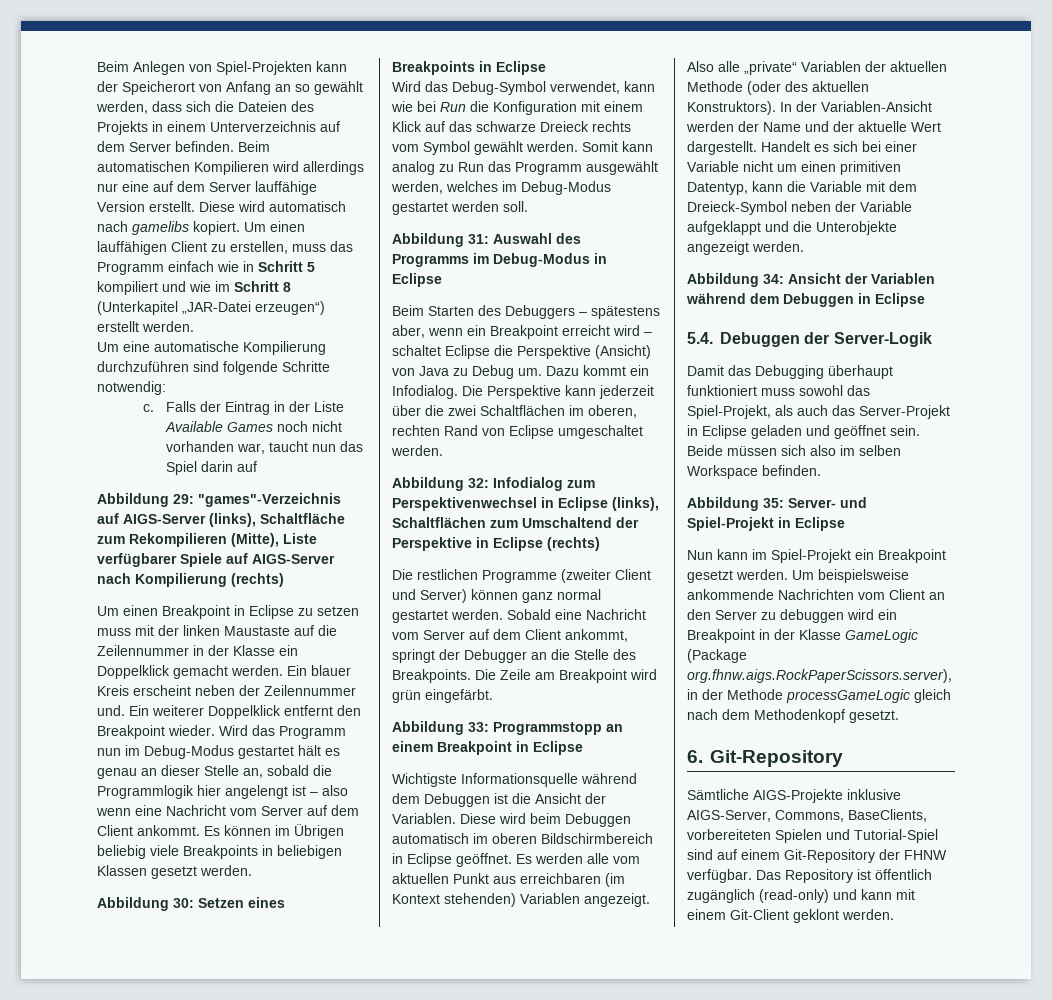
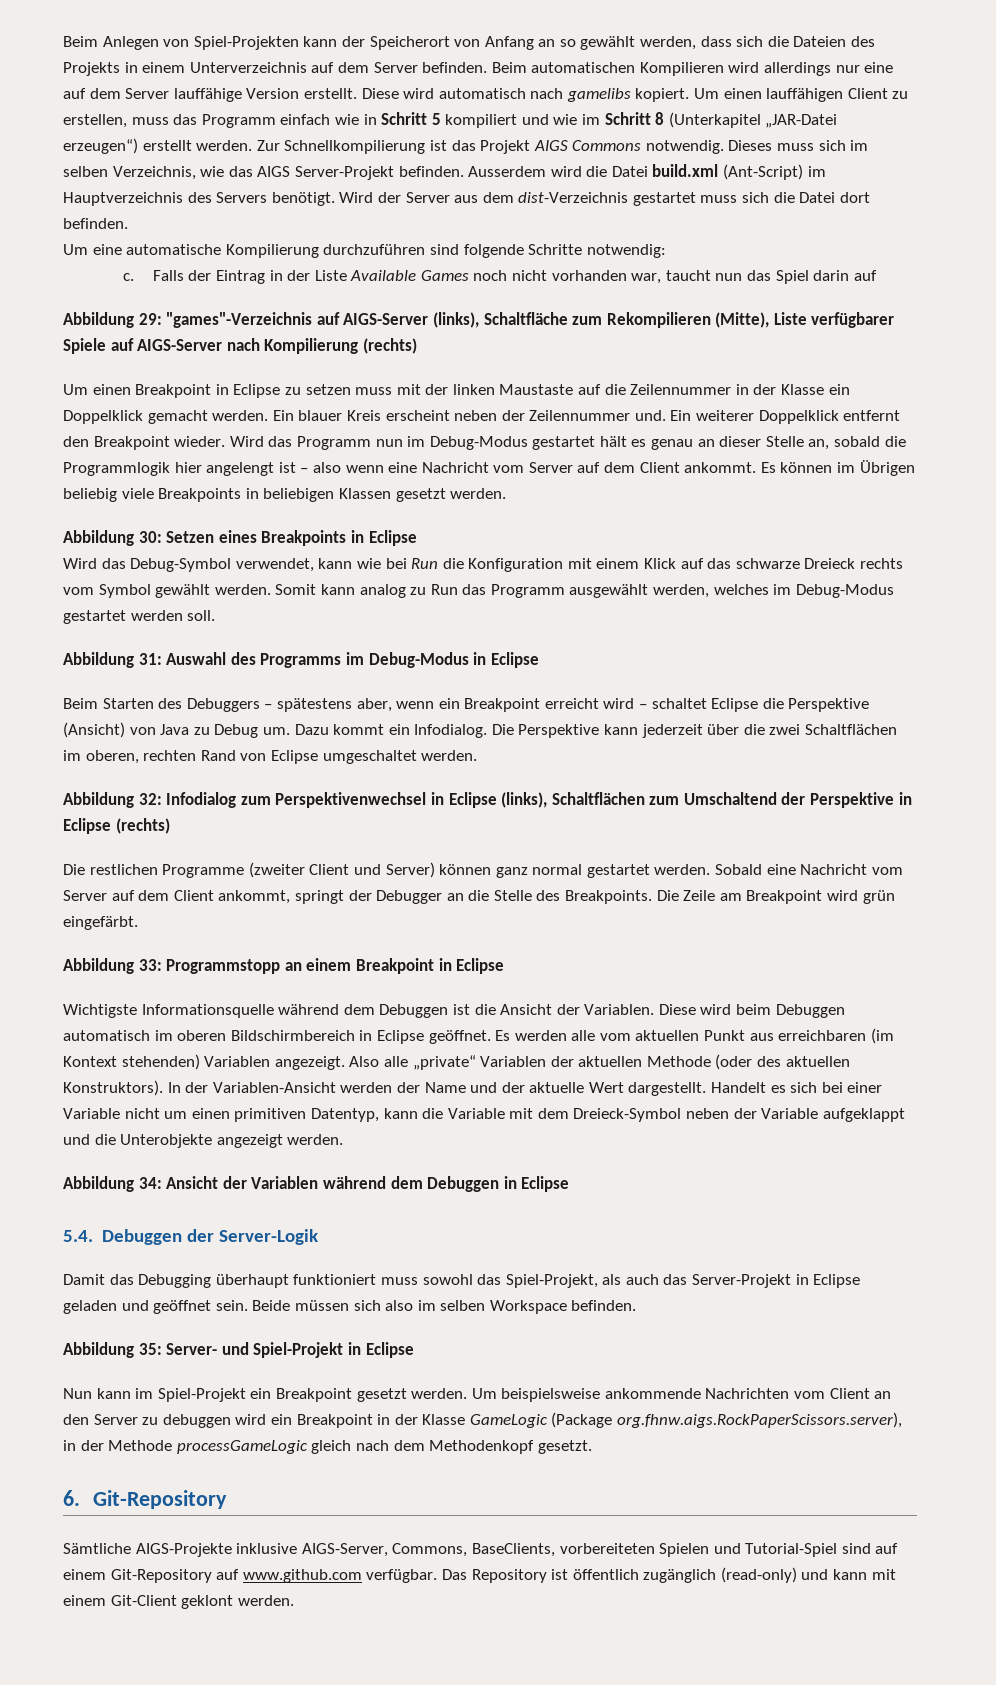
(194, 326) none -> [256,140,869,154] [63,164,826,180] [63,192,870,206] [63,218,128,229] Zur Schnellkompilierung ist das Projekt AIGS Commons notwendig. Dieses muss sich im selben Verzeichnis, wie das AIGS Server-Projekt befinden. Ausserdem wird die Datei build.xml (Ant-Script) im Hauptverzeichnis des Servers benötigt. Wird der Server aus dem dist-Verzeichnis gestartet muss sich die Datei dort befinden.
[879,849,947,860] der FHNW -> [216,1569,362,1583] auf www.github.com

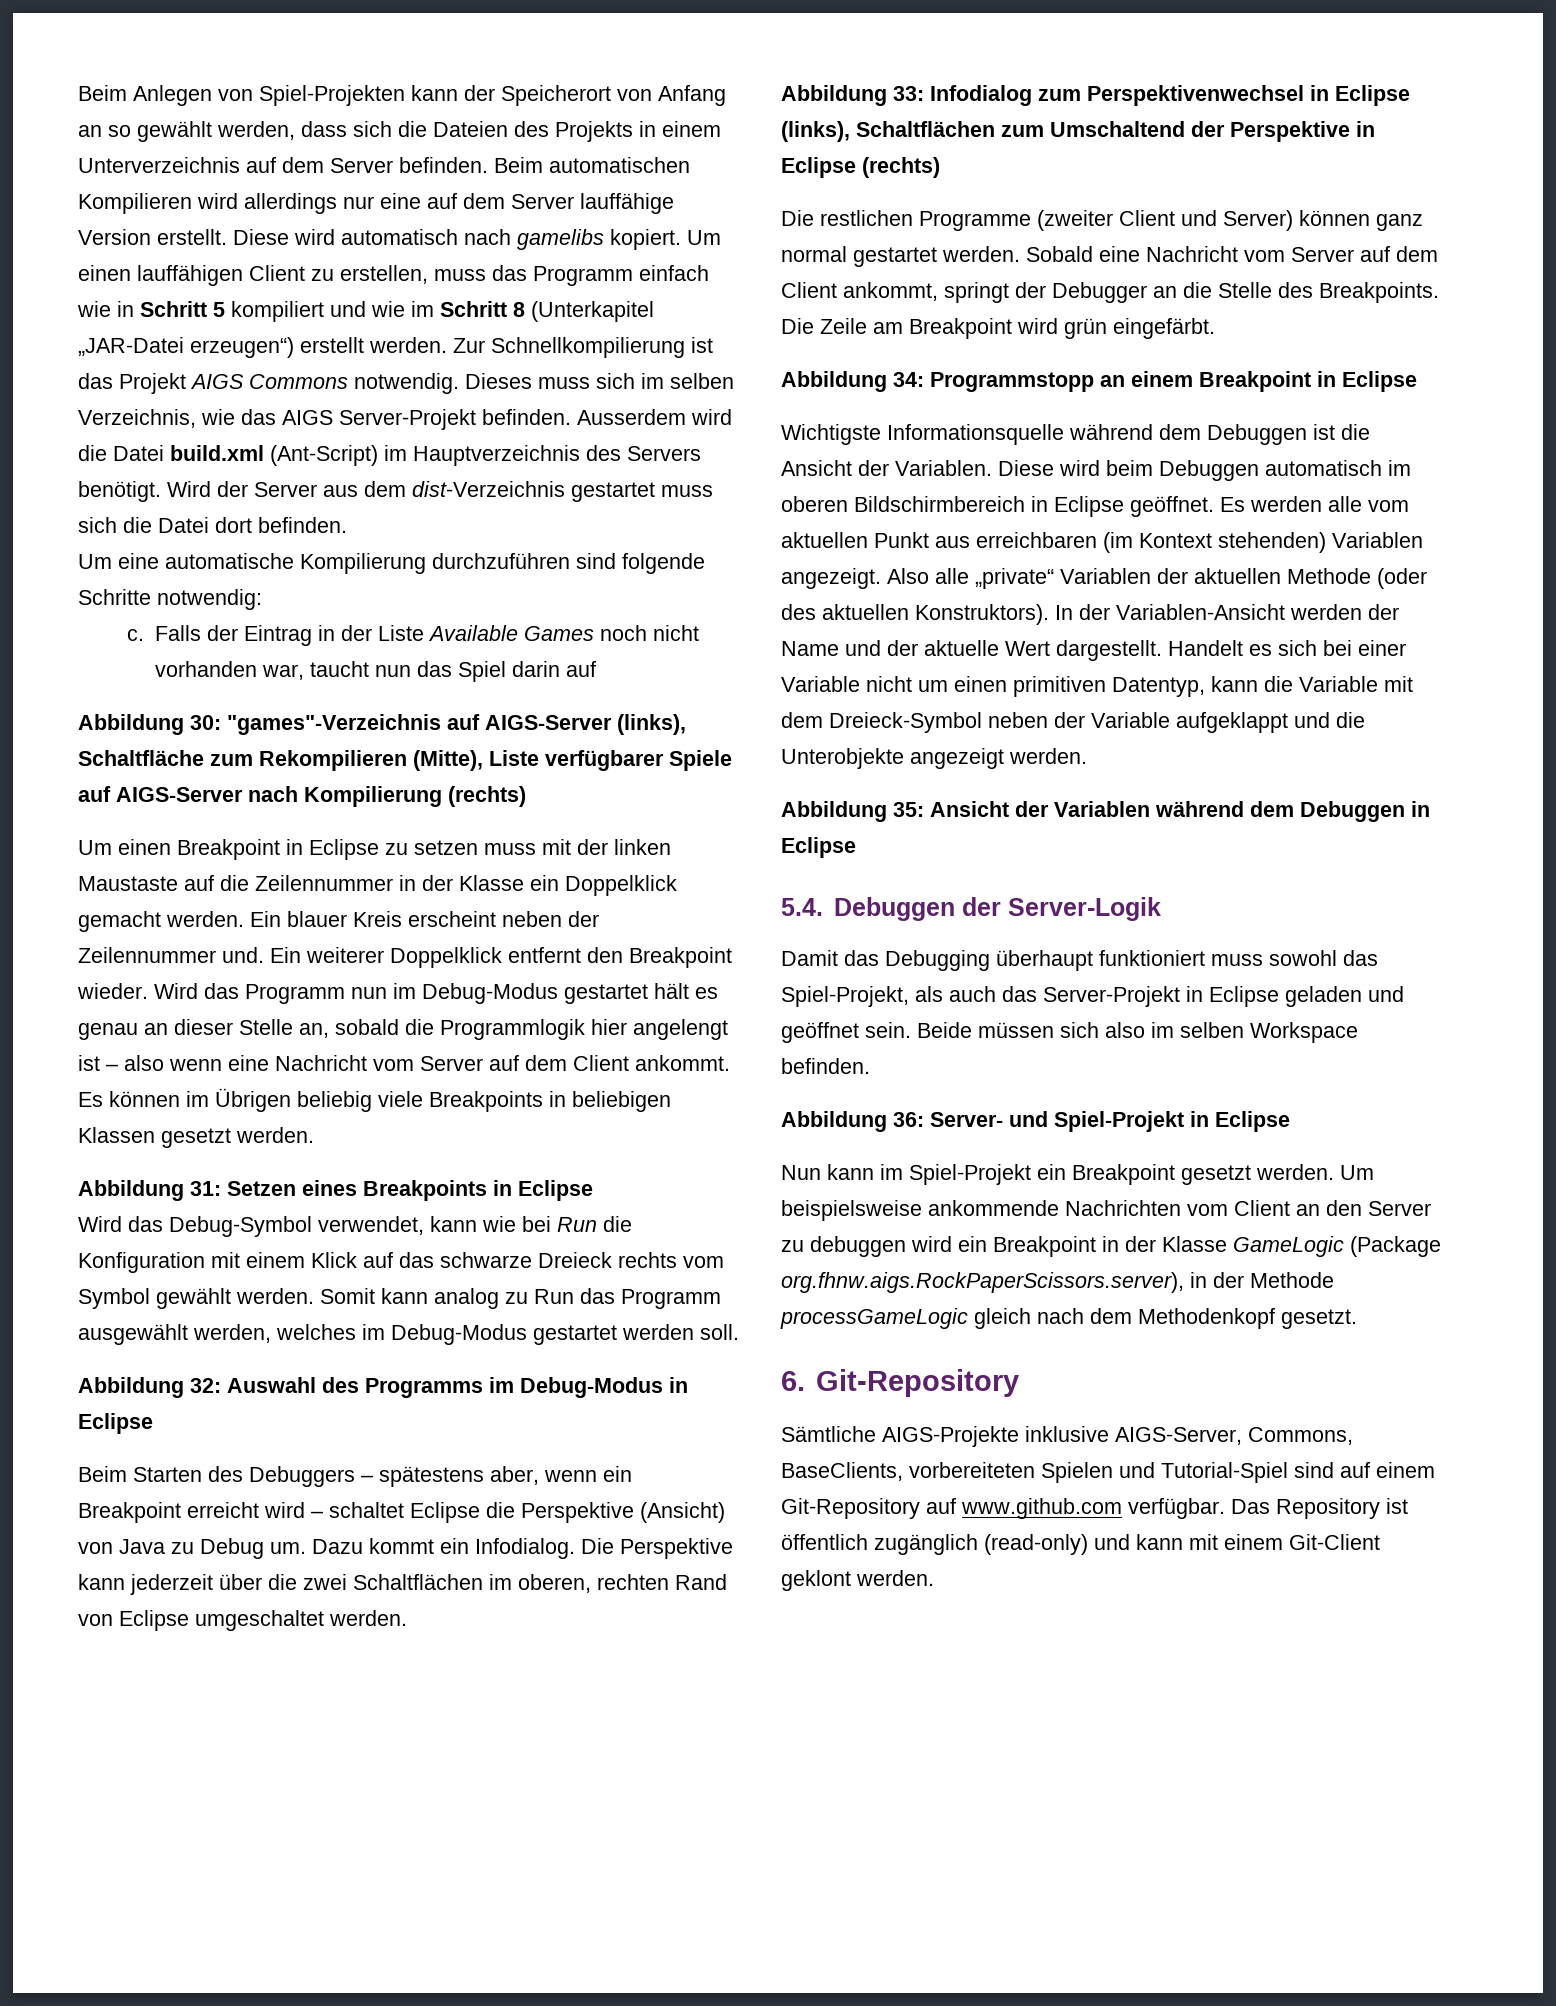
[138,313,162,325] 29: -> [190,715,221,730] 30:
[138,531,162,543] 30: -> [190,1181,221,1196] 31:
[138,653,162,665] 31: -> [190,1378,221,1393] 32:
[138,793,162,805] 32: -> [893,86,924,101] 33:
[138,959,162,971] 33: -> [893,372,924,387] 34:
[138,1177,162,1189] 34: -> [893,802,924,817] 35:
[138,1343,162,1355] 35: -> [893,1112,924,1127] 36:

